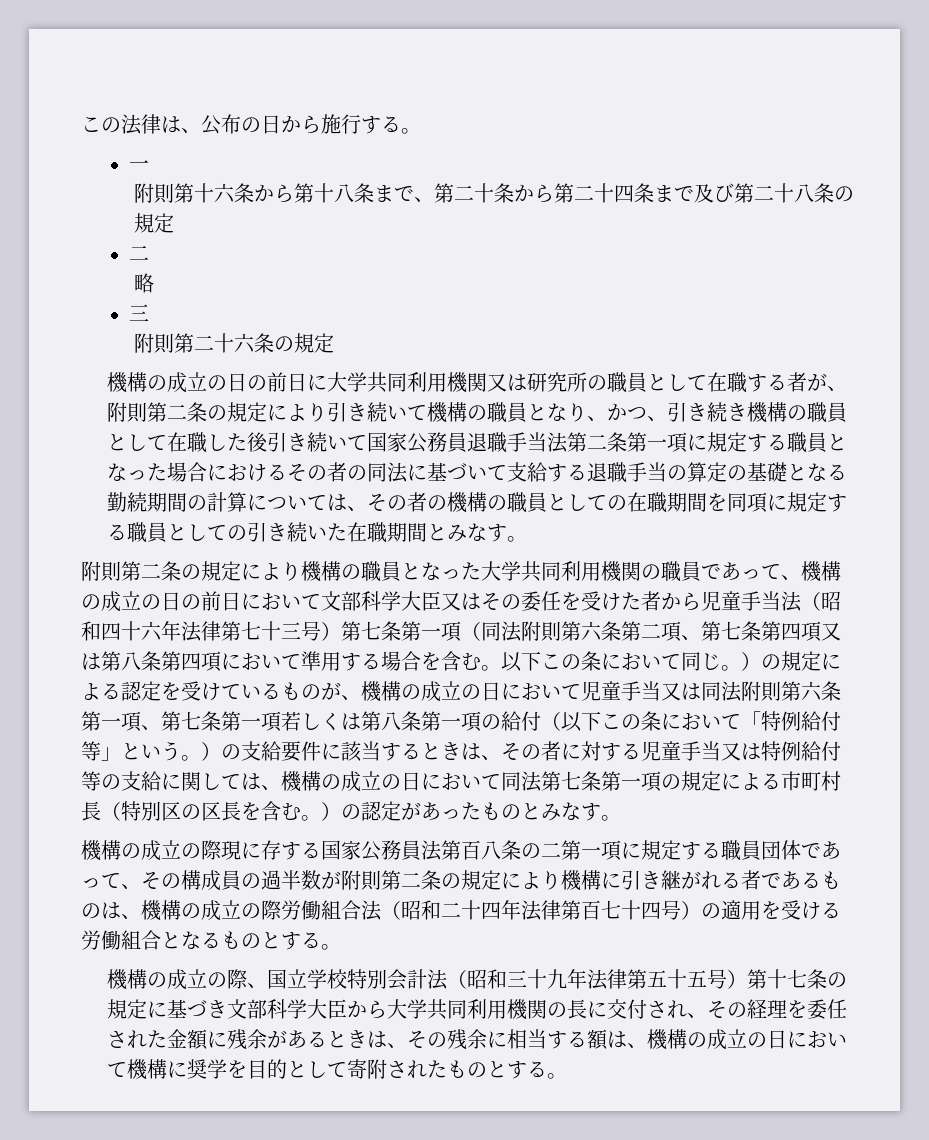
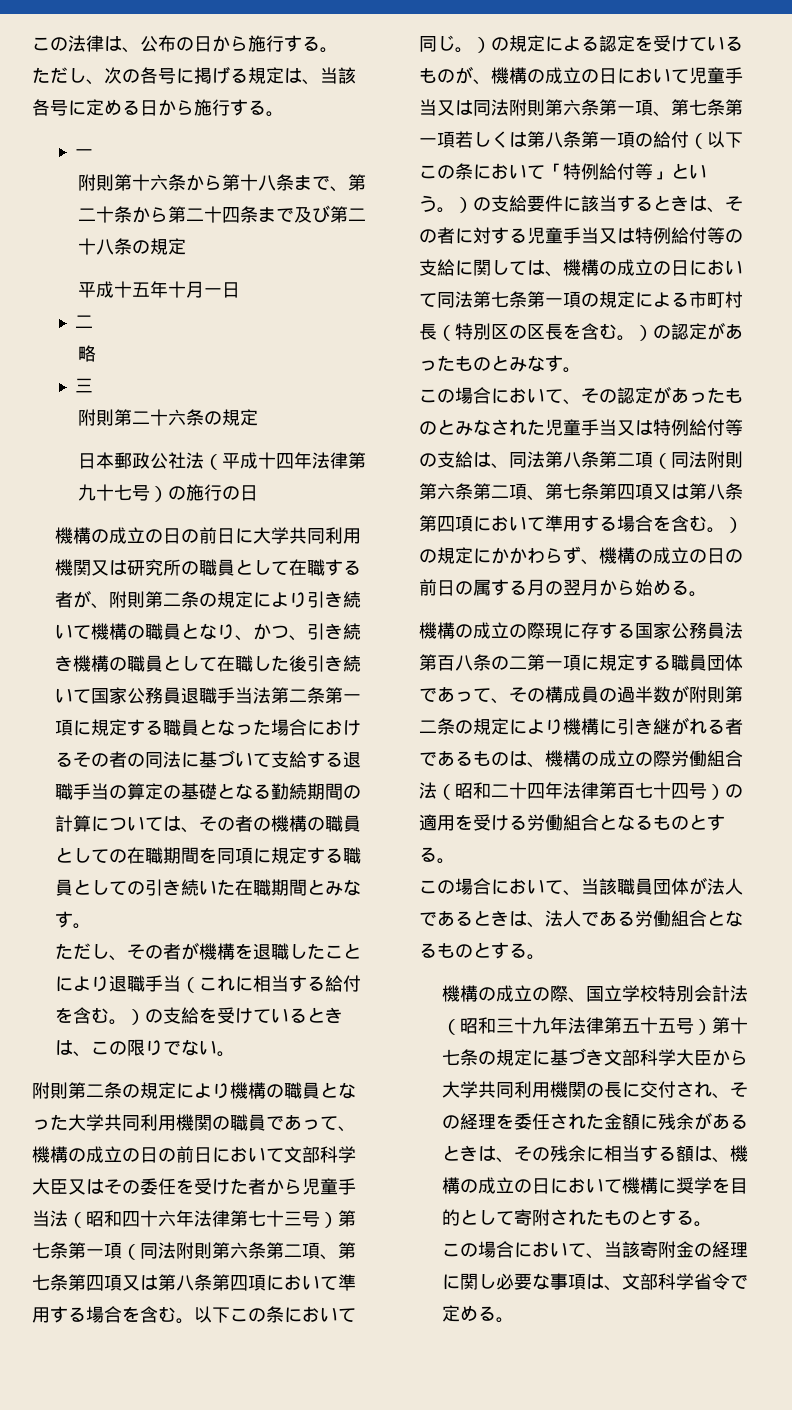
(421, 131) none -> [32,66,356,85] [32,99,284,117] // ただし、次の各号に掲げる規定は、当該各号に定める日から施行する。
(174, 223) none -> [78,281,241,298] // 平成十五年十月一日
(334, 343) none -> [78,452,367,470] [78,484,259,502] // 日本郵政公社法（平成十四年法律第九十七号）の施行の日
(528, 539) none -> [55,942,362,961] [55,975,362,993] [55,1007,344,1025] [55,1039,236,1057] // ただし、その者が機構を退職したことにより退職手当（これに相当する給付を含む。）の支給を受けているときは、この限りでない。
(621, 818) none -> [419,386,743,405] [419,419,743,436] [419,451,743,469] [419,483,743,501] [419,515,743,533] [419,546,743,565] [419,579,707,597] // この場合において、その認定があったものとみなされた児童手当又は特例給付等の支給は、同法第八条第二項（同法附則第六条第二項、第七条第四項又は第八条第四項において準用する場合を含む。）の規定にかかわらず、機構の成立の日の前日の属する月の翌月から始める。
(341, 947) none -> [419,877,743,896] [419,910,743,928] [419,942,545,960] // この場合において、当該職員団体が法人であるときは、法人である労働組合となるものとする。
(568, 1076) none -> [442,1241,749,1259] [442,1273,749,1291] [442,1305,515,1323] // この場合において、当該寄附金の経理に関し必要な事項は、文部科学省令で定める。

